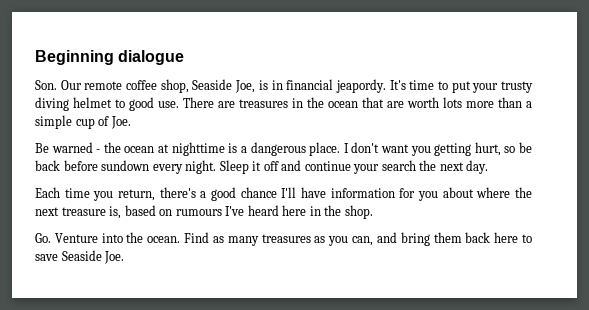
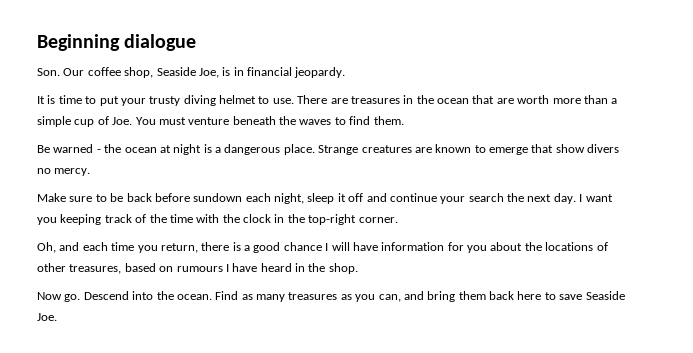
[84,81,123,90] remote -> (85, 72) none
[335,79,406,93] jeapordy. It's -> [294,67,346,78] [37,95,56,104] jeopardy. // It is
[129,97,154,111] good -> (270, 100) none
[443,97,462,108] lots -> (550, 99) none
(131, 122) none -> [135,116,404,125] You must venture beneath the waves to find them.
[171,142,225,156] nighttime -> [173,144,202,155] night
[343,142,516,156] I don't want you getting hurt, so -> [318,144,620,155] [37,168,91,176] [37,193,107,202] Strange creatures are known to emerge that show divers no mercy. // Make sure to
[152,160,249,174] every night. Sleep -> [245,193,335,204] each night, sleep
[35,187,60,198] // Each -> [579,194,613,202] [37,214,398,225] [37,242,108,253] I want you keeping track of the time with the clock in the top-right corner. // Oh, and each
[159,187,196,198] there's -> [201,242,241,251] there is
[281,187,297,198] I'll -> [325,242,350,251] I will
[476,187,532,198] [35,205,307,219] where the next treasure is, based on rumours I've heard here -> [524,242,608,251] [37,263,292,274] the locations of other treasures, based on rumours I have heard
[35,233,98,243] Go. Venture -> [37,291,129,302] Now go. Descend

